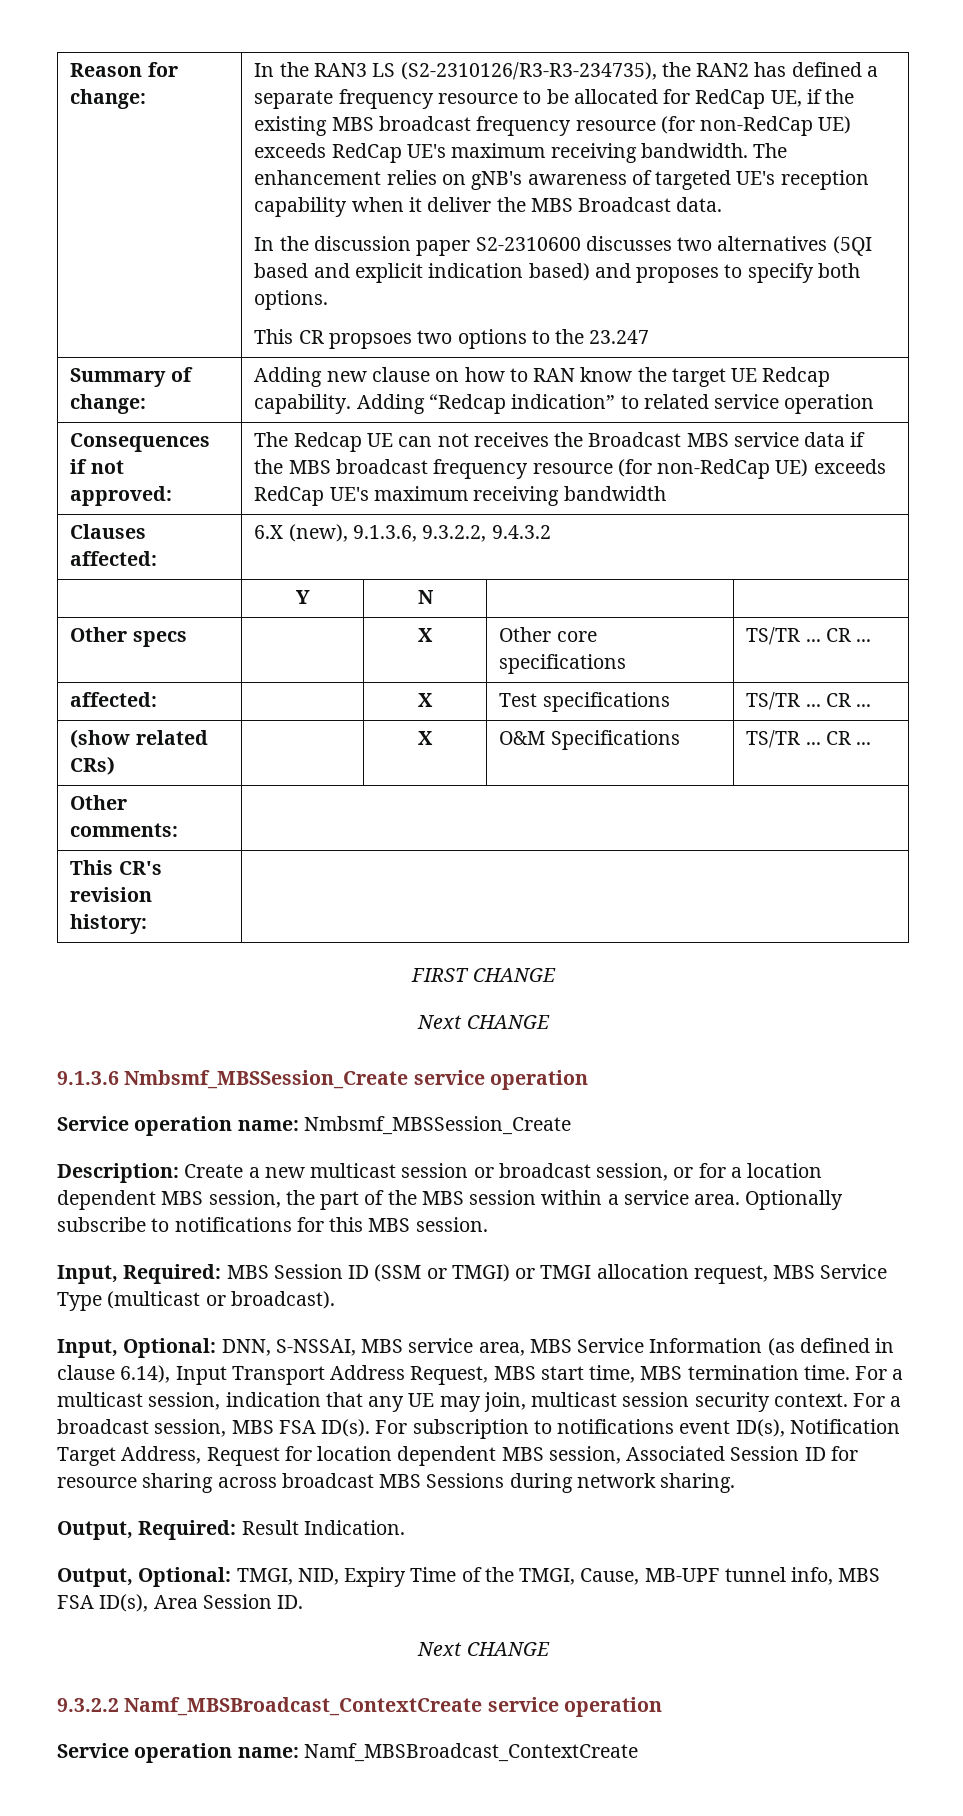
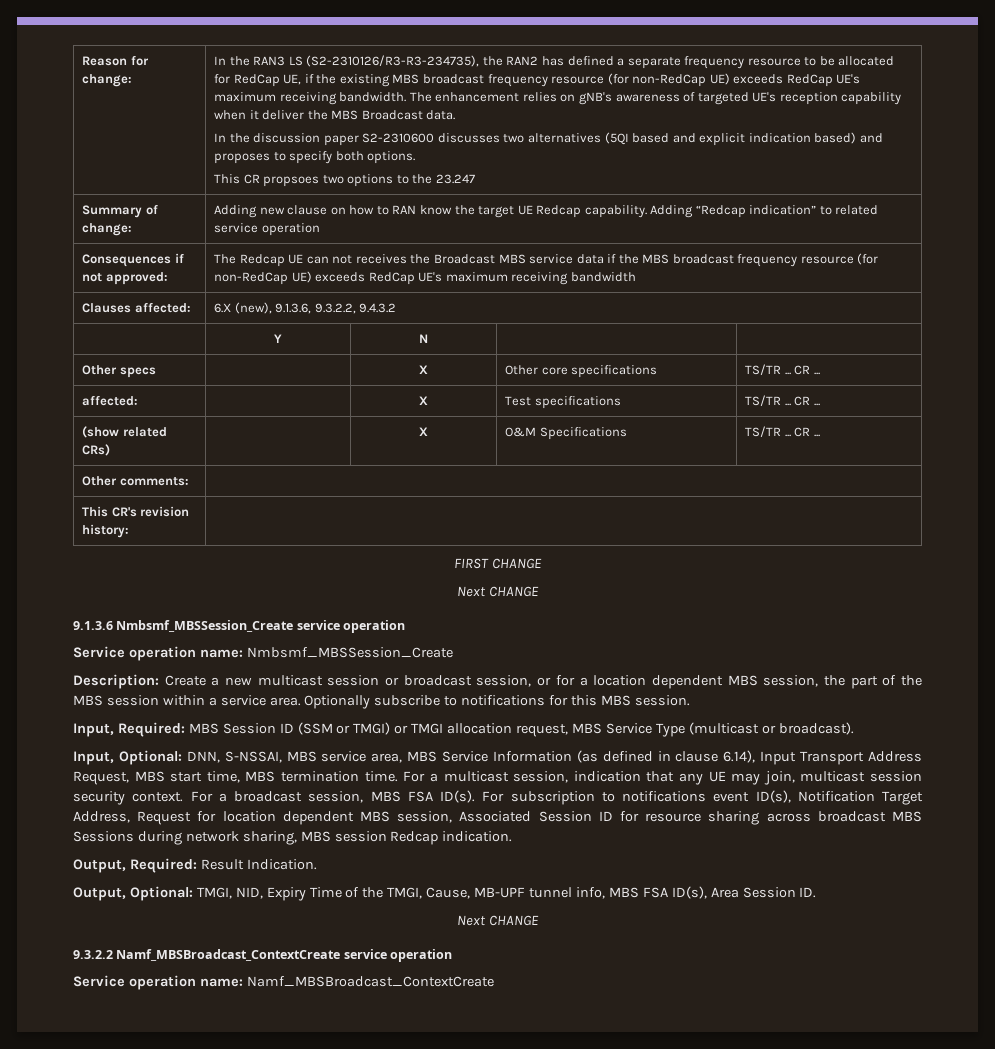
[660,1473,736,1493] sharing. -> [242,831,513,845] sharing, MBS session Redcap indication.

